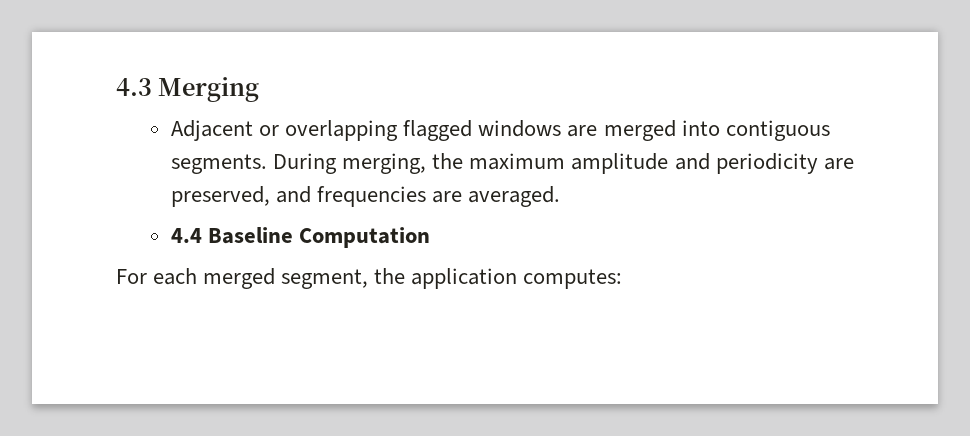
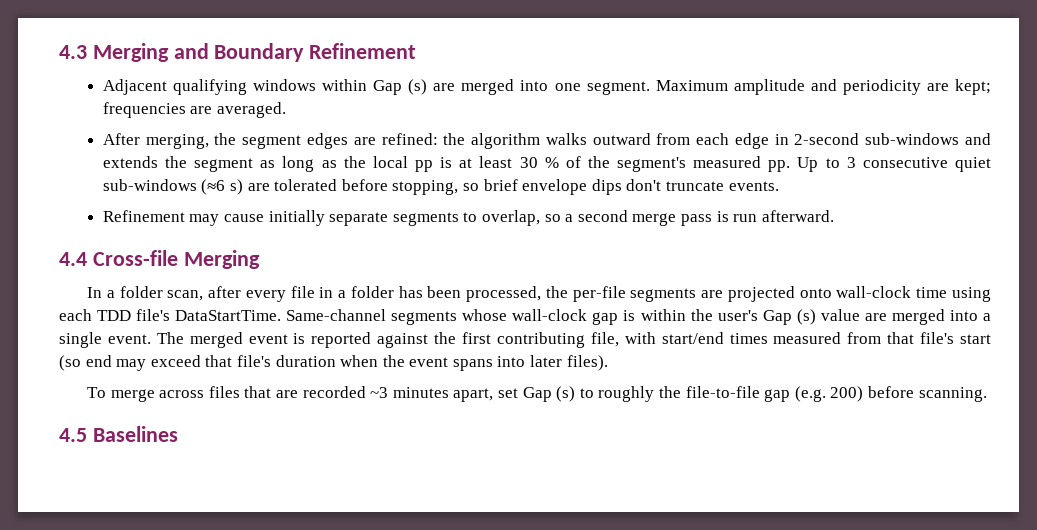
[171,120,830,141] [171,153,566,174] // Adjacent or overlapping flagged windows are merged into contiguous segments. During merging, the maximum -> [173,43,417,62] [102,79,728,95] and Boundary Refinement // Adjacent qualifying windows within Gap (s) are merged into one segment. Maximum
[171,186,312,207] preserved, and -> [955,79,991,95] kept;
[171,227,431,248] [116,268,623,289] 4.4 Baseline Computation // For each merged segment, the application computes: -> [102,133,991,149] [102,156,991,172] [102,179,779,195] [102,210,834,226] [59,250,260,269] [87,286,992,302] [59,309,992,325] [59,332,992,348] [59,355,608,371] [87,386,987,402] [59,426,178,442] After merging, the segment edges are refined: the algorithm walks outward from each edge in 2-second sub-windows and extends the segment as long as the local pp is at least 30 % of the segment's measured pp. Up to 3 consecutive quiet sub-windows (≈6 s) are tolerated before stopping, so brief envelope dips don't truncate events. // Refinement may cause initially separate segments to overlap, so a second merge pass is run afterward. // 4.4 Cross-file Merging // In a folder scan, after every file in a folder has been processed, the per-file segments are projected onto wall-clock time using each TDD file's DataStartTime. Same-channel segments whose wall-clock gap is within the user's Gap (s) value are merged into a single event. The merged event is reported against the first contributing file, with start/end times measured from that file's start (so end may exceed that file's duration when the event spans into later files). // To merge across files that are recorded ~3 minutes apart, set Gap (s) to roughly the file-to-file gap (e.g. 200) before scanning. // 4.5 Baselines

